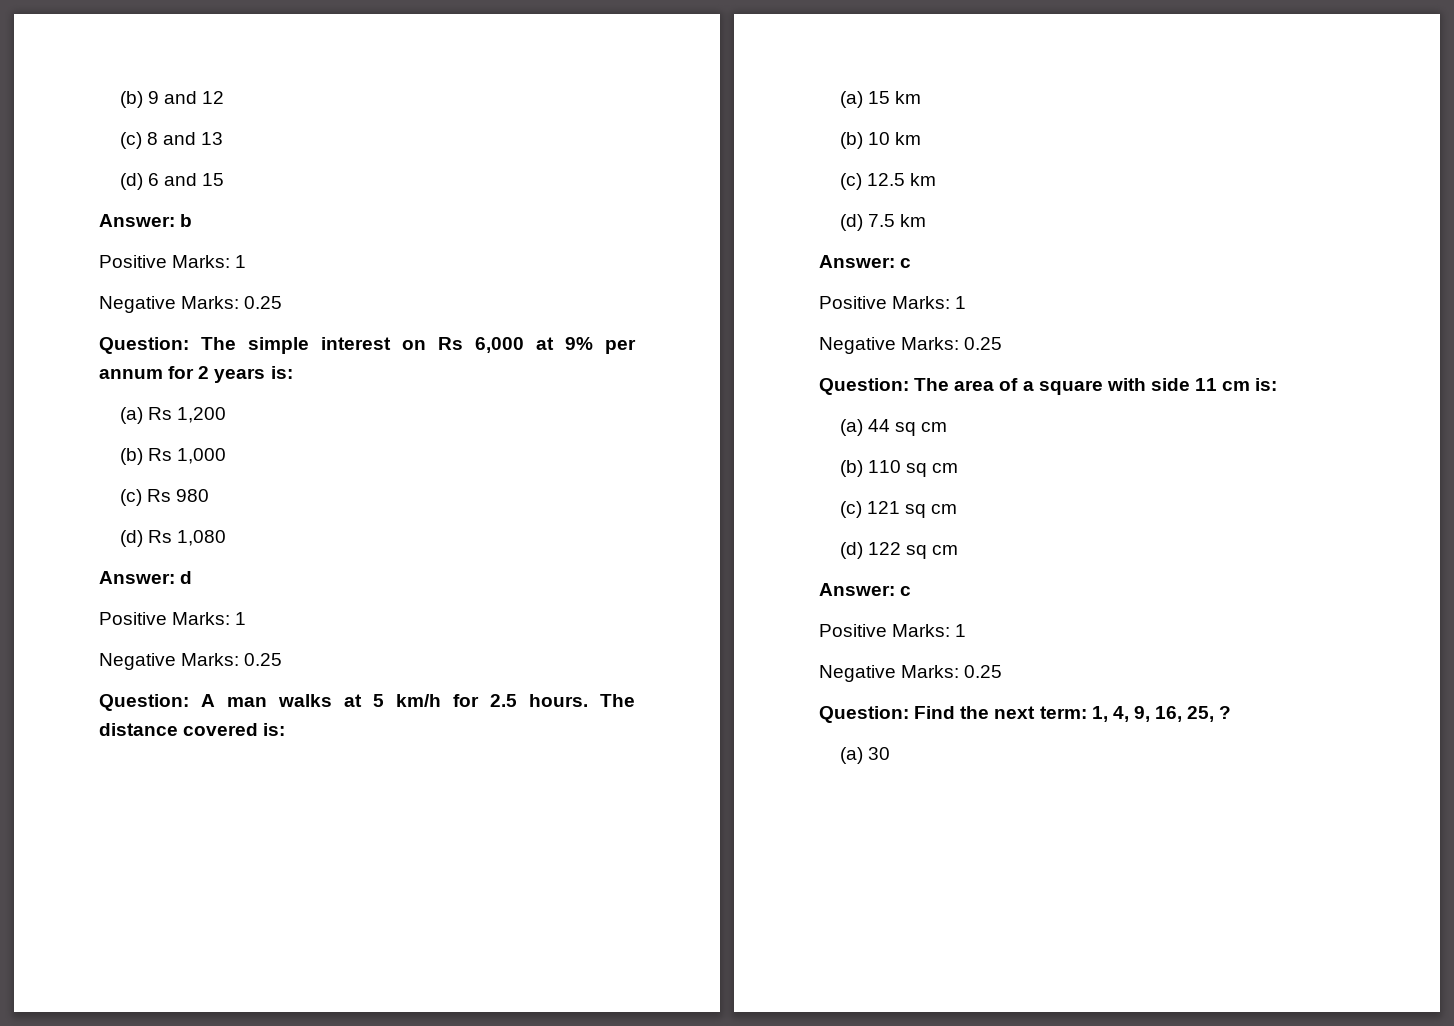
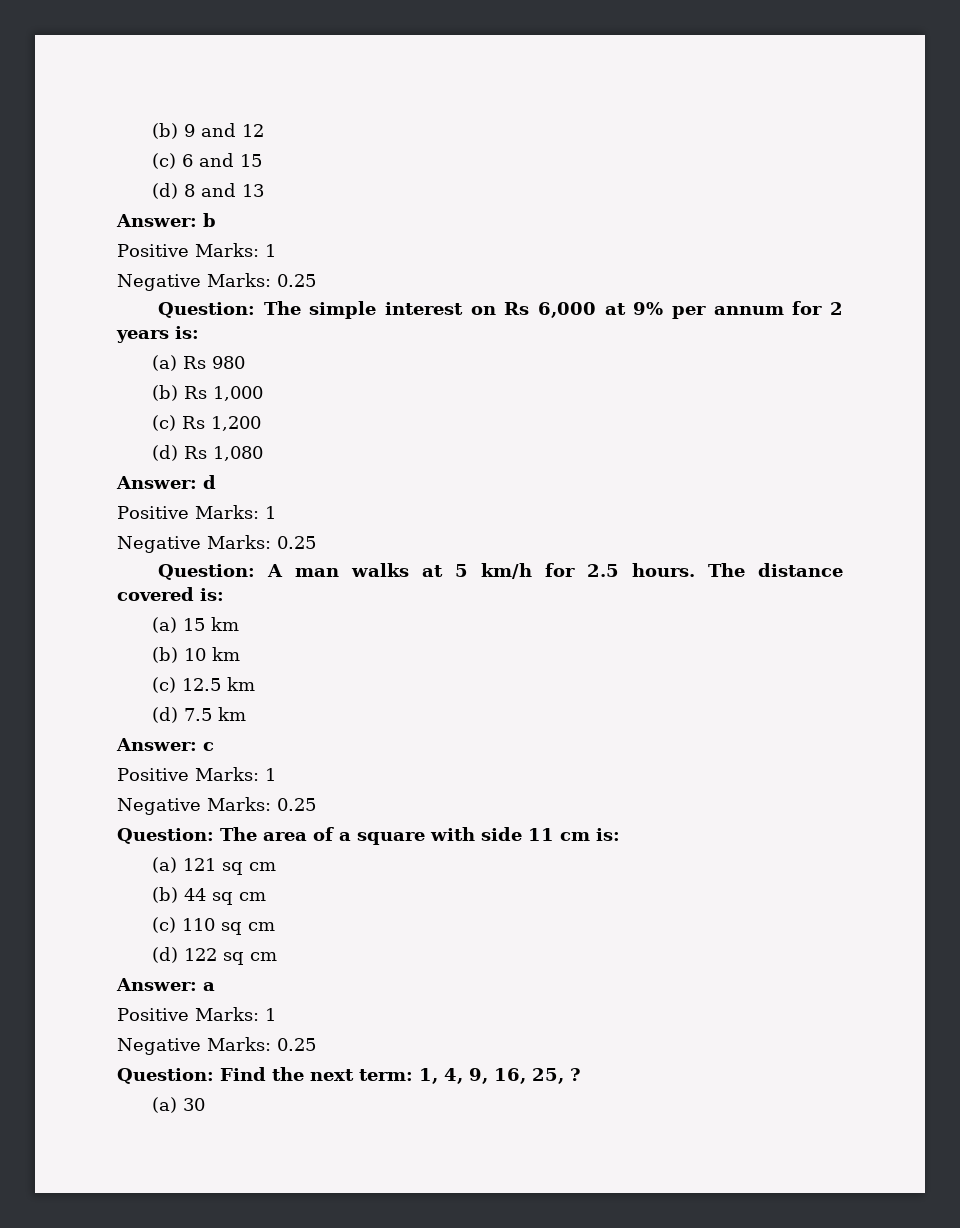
(143, 140) none -> [182,153,263,167] [152,183,179,199] 6 and 15 // (d)
[120,173,225,190] // (d) 6 and 15 -> (265, 190) none
[177,407,227,423] 1,200 -> [212,356,246,369] 980
[176,489,210,502] 980 -> [211,416,262,431] 1,200
(864, 427) none -> [183,858,277,875] [152,887,179,903] 121 sq cm // (b)
[840,460,864,477] (b) -> [152,917,177,933] (c)
[840,501,958,518] // (c) 121 sq cm -> (276, 926) none
[900,586,912,596] c -> [203,982,215,991] a

